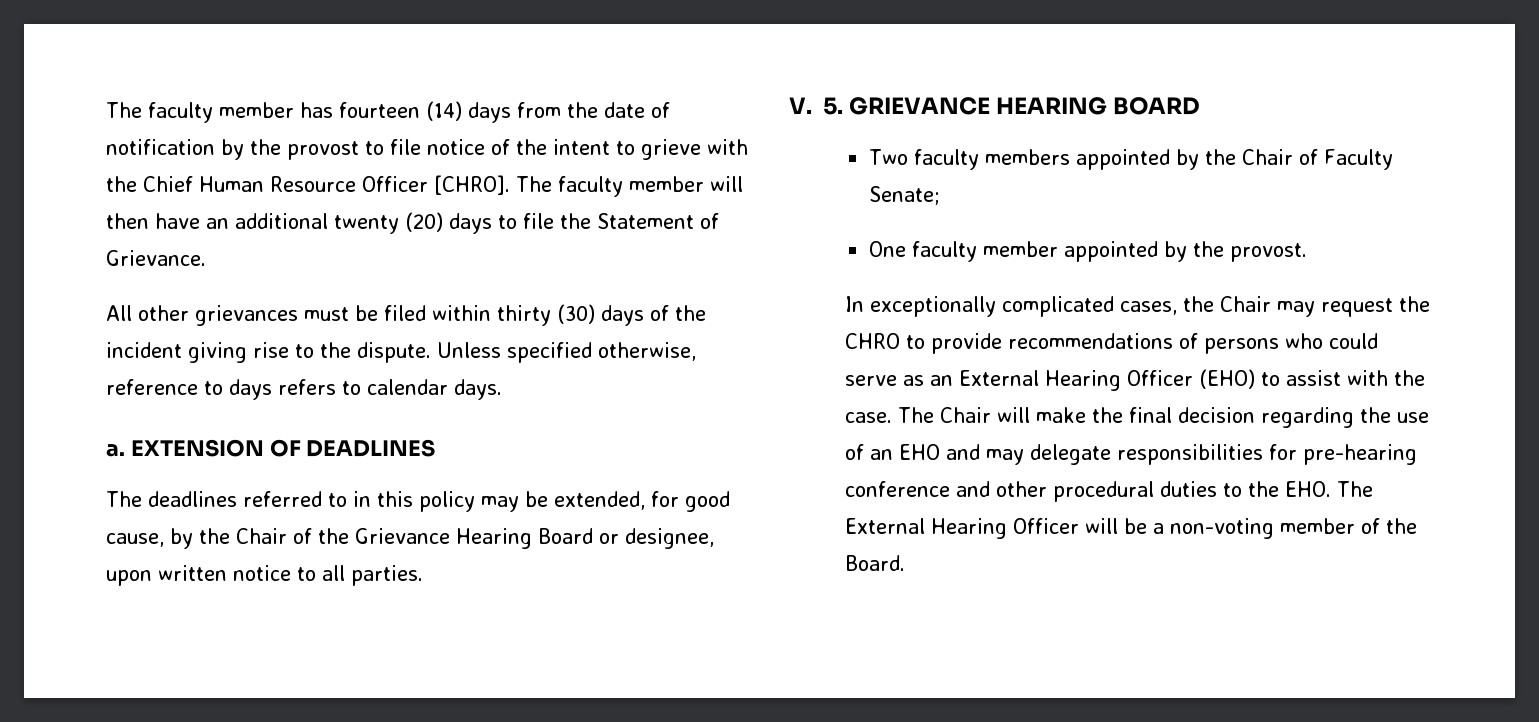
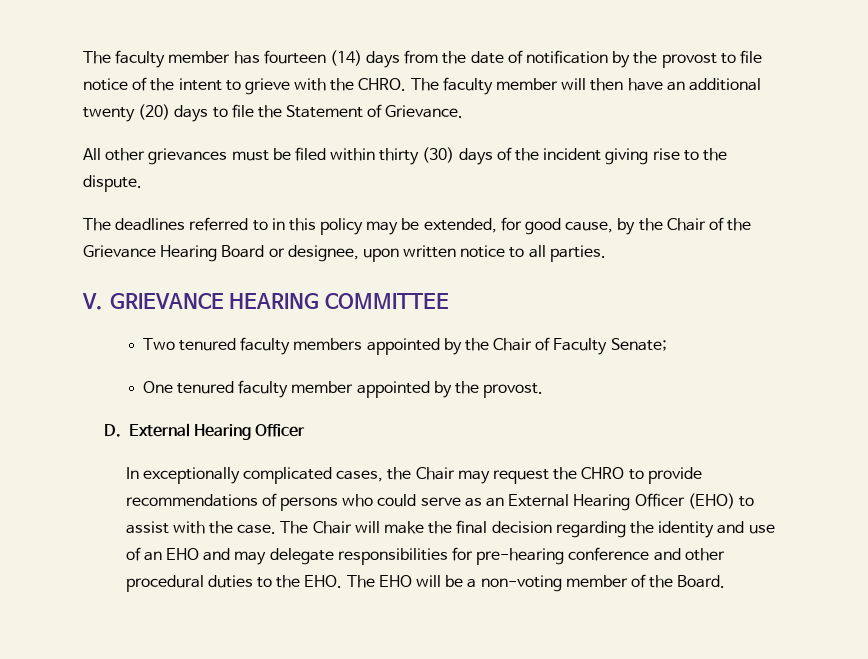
[143,175,510,195] Chief Human Resource Officer [CHRO]. -> [358,78,407,91] CHRO.
[437,342,696,363] [106,379,502,400] [106,439,436,457] Unless specified otherwise, reference to days refers to calendar days. // a. EXTENSION OF DEADLINES -> (142, 183) none
[823,97,843,115] 5. -> (102, 301) none
[1113,97,1201,115] BOARD -> [325,293,450,309] COMMITTEE
(909, 157) none -> [178,338,236,351] tenured
(907, 249) none -> [176,381,234,394] tenured
(1308, 252) none -> [104,423,306,440] // D. External Hearing Officer
(1391, 415) none -> [658,521,745,538] identity and
[844,518,1079,539] External Hearing Officer -> [378,575,412,587] EHO

